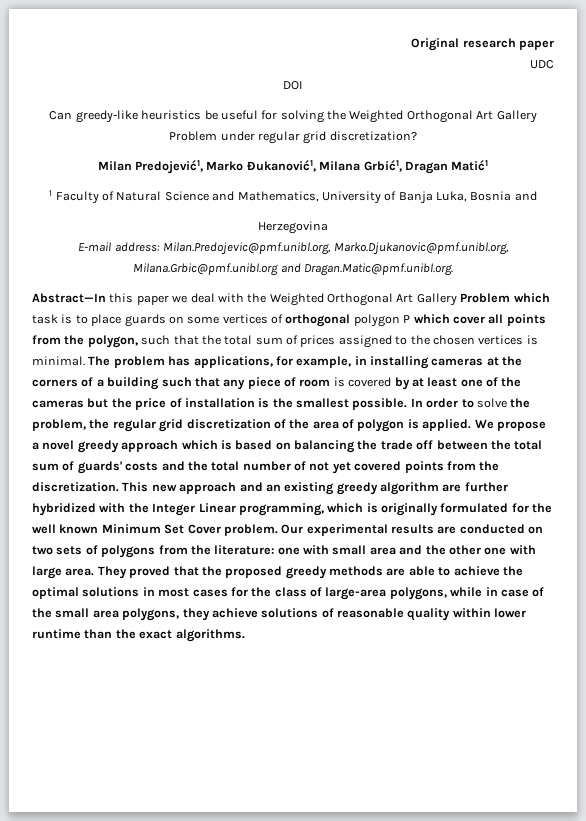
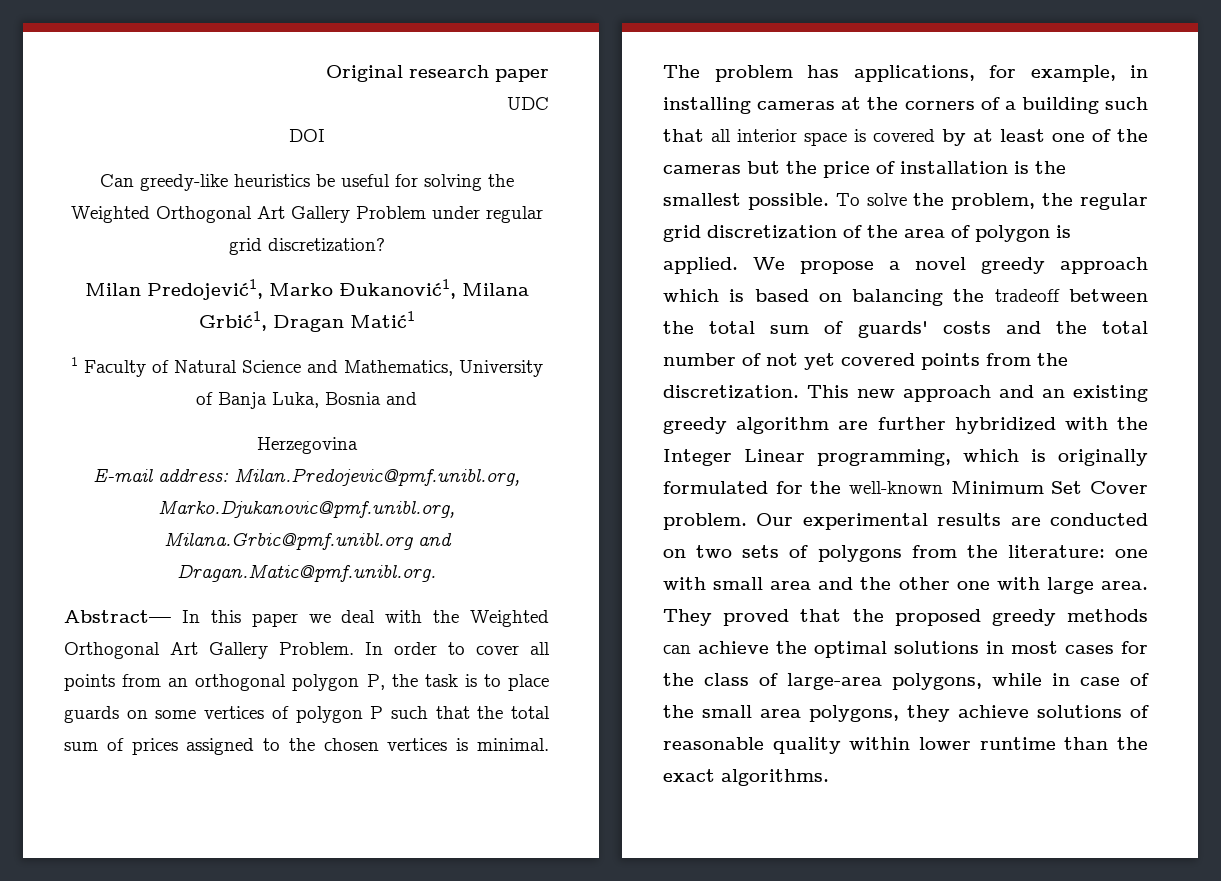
[32,293,106,303] Abstract—In -> [64,610,200,623] Abstract— In
[460,293,550,303] Problem which -> [279,642,550,655] [64,674,418,691] Problem. In order to cover all points from an orthogonal polygon P, the
[285,314,351,327] orthogonal -> (289, 712) none
[413,314,546,326] [32,335,138,348] which cover all points from the polygon, -> (384, 712) none
[223,377,331,390] any piece of room -> [711,129,847,146] all interior space
[410,398,474,408] In order to -> [835,193,860,206] To
[380,440,434,450] trade off -> [994,289,1060,302] tradeoff
[32,524,99,534] well known -> [849,481,943,494] well-known
[386,566,451,576] are able to -> [663,645,691,654] can

